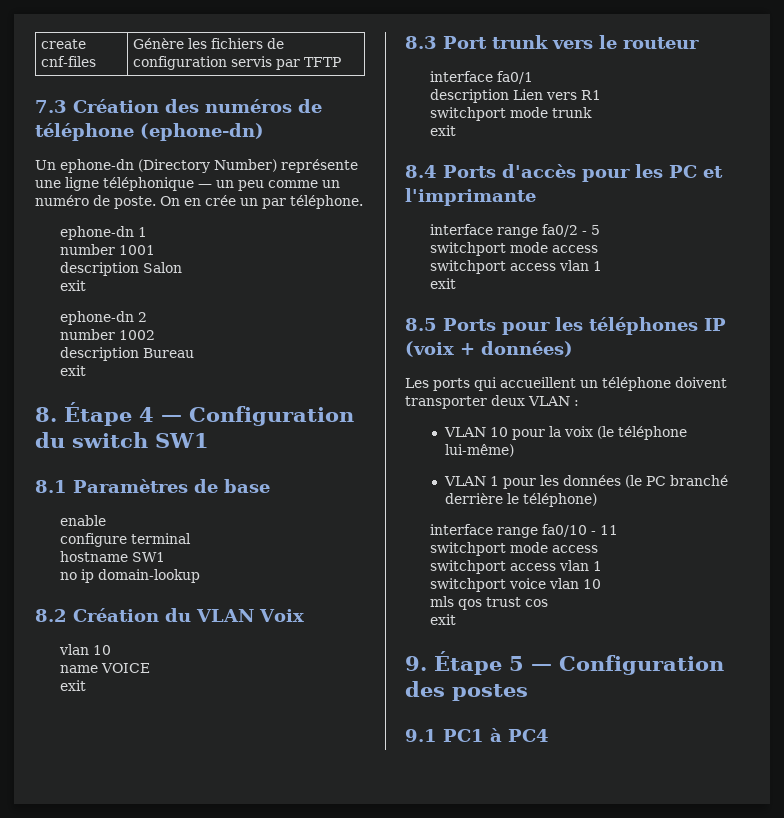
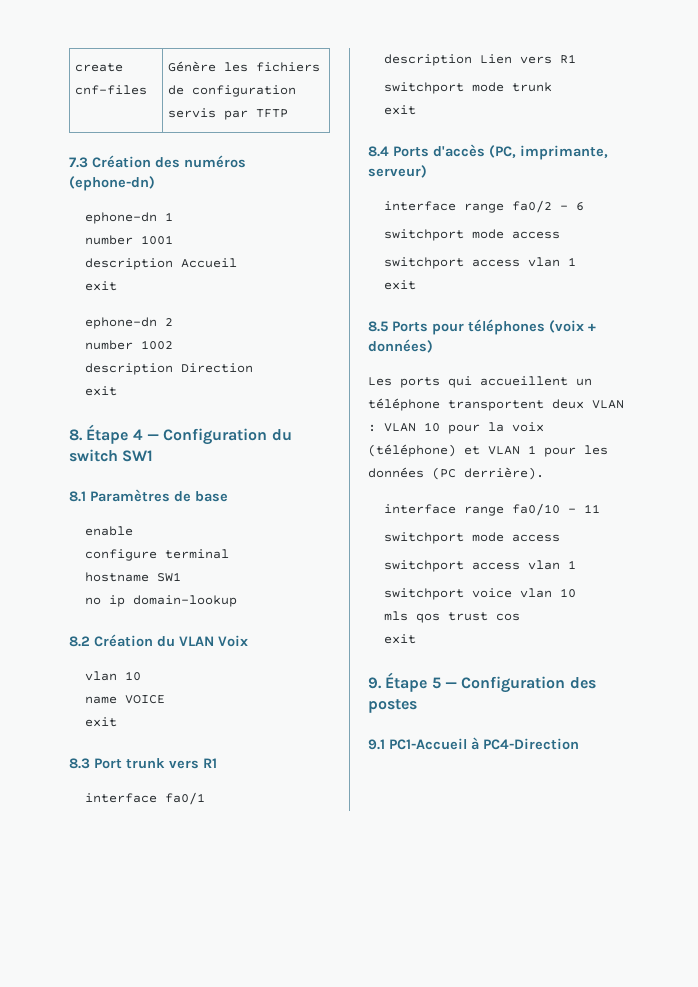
[298,99,322,113] [35,123,134,141] de téléphone -> (246, 161) none
[35,159,358,173] [35,177,340,191] [35,195,363,209] // Un ephone-dn (Directory Number) représente une ligne téléphonique — un peu comme un numéro de poste. On en crée un par téléphone. -> (155, 183) none
[142,262,182,273] Salon -> [181,258,238,268] Accueil
[142,348,194,358] Bureau -> [181,363,254,373] Direction
[599,35,699,49] le routeur -> [203,758,217,768] R1
[582,164,723,182] [405,188,536,206] pour les PC et l'imprimante -> [489,145,608,160] [368,165,427,178] (PC, imprimante, serveur)
[590,225,600,235] 5 -> [576,202,585,211] 6
[555,317,726,335] les téléphones IP -> [468,319,545,335] téléphones
[675,377,727,388] [405,396,487,409] doivent transporter -> [448,400,544,411] transportent
(579, 403) // -> (376, 428) none
[596,426,687,440] [444,444,514,457] (le téléphone lui-même) // -> [368,444,480,457] (téléphone) et
[624,475,728,488] [444,493,597,507] (le PC branché derrière le téléphone) -> [432,467,544,480] (PC derrière).
[443,728,549,742] PC1 à PC4 -> [389,737,579,750] PC1-Accueil à PC4-Direction

